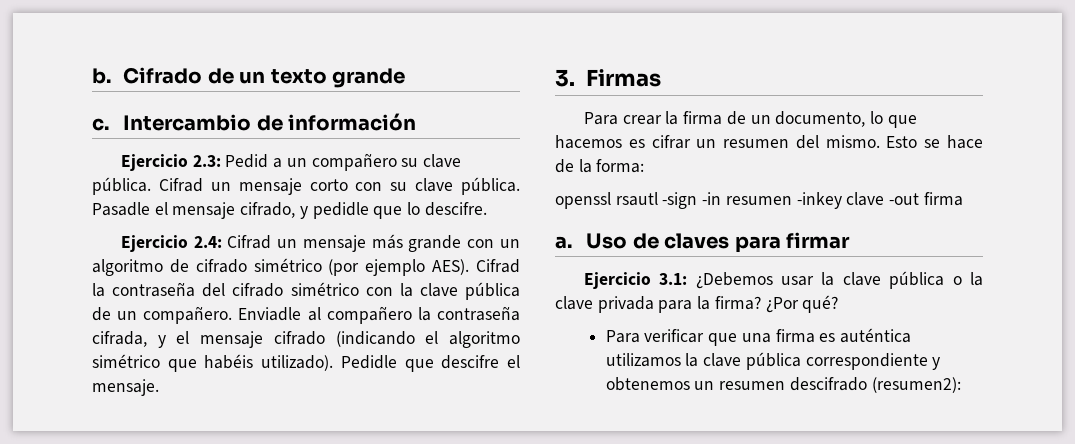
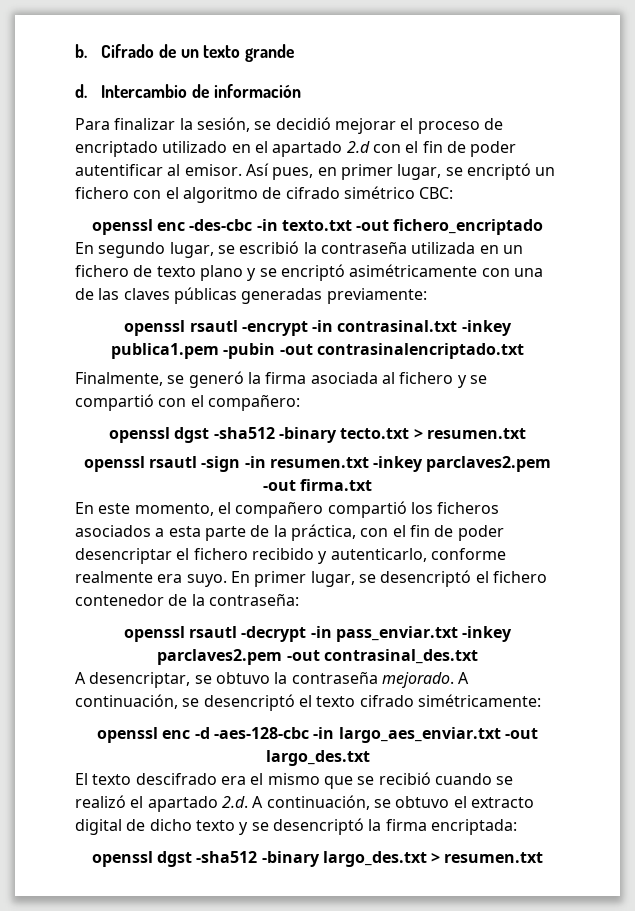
[92,118,109,131] c. -> [75,84,87,98] d.
[120,153,461,171] [92,177,520,195] [92,202,487,219] [120,234,520,252] [92,258,520,276] [92,282,520,300] [92,306,520,324] [92,331,520,348] [92,354,520,372] [92,379,159,396] [555,69,662,87] [583,111,917,128] [555,135,983,149] [555,159,645,173] [555,192,963,209] [555,232,851,253] [583,271,984,289] [555,295,839,313] [605,328,912,346] [605,352,941,370] [605,377,961,393] Ejercicio 2.3: Pedid a un compañero su clave pública. Cifrad un mensaje corto con su clave pública. Pasadle el mensaje cifrado, y pedidle que lo descifre. // Ejercicio 2.4: Cifrad un mensaje más grande con un algoritmo de cifrado simétrico (por ejemplo AES). Cifrad la contraseña del cifrado simétrico con la clave pública de un compañero. Enviadle al compañero la contraseña cifrada, y el mensaje cifrado (indicando el algoritmo simétrico que habéis utilizado). Pedidle que descifre el mensaje. // 3. Firmas // Para crear la firma de un documento, lo que hacemos es cifrar un resumen del mismo. Esto se hace de la forma: // openssl rsautl -sign -in resumen -inkey clave -out firma // a. Uso de claves para firmar // Ejercicio 3.1: ¿Debemos usar la clave pública o la clave privada para la firma? ¿Por qué? // Para verificar que una firma es auténtica utilizamos la clave pública correspondiente y obtenemos un resumen descifrado (resumen2): -> [75,117,503,134] [75,141,517,157] [75,163,556,180] [75,186,454,203] [91,219,544,235] [75,241,523,258] [75,264,543,281] [75,287,427,304] [124,320,512,336] [111,343,524,359] [75,371,487,388] [75,394,300,411] [109,427,526,443] [83,456,552,472] [262,479,373,491] [75,501,500,518] [75,524,504,541] [75,548,506,564] [75,570,547,587] [75,593,299,606] [123,626,513,642] [157,649,478,665] [75,671,470,688] [75,694,541,711] [97,727,538,743] [265,750,370,766] [75,772,514,789] [75,795,534,812] [75,818,517,835] [91,851,544,867] Para finalizar la sesión, se decidió mejorar el proceso de encriptado utilizado en el apartado 2.d con el fin de poder autentificar al emisor. Así pues, en primer lugar, se encriptó un fichero con el algoritmo de cifrado simétrico CBC: // openssl enc -des-cbc -in texto.txt -out fichero_encriptado // En segundo lugar, se escribió la contraseña utilizada en un fichero de texto plano y se encriptó asimétricamente con una de las claves públicas generadas previamente: // openssl rsautl -encrypt -in contrasinal.txt -inkey publica1.pem -pubin -out contrasinalencriptado.txt // Finalmente, se generó la firma asociada al fichero y se compartió con el compañero: // openssl dgst -sha512 -binary tecto.txt > resumen.txt // openssl rsautl -sign -in resumen.txt -inkey parclaves2.pem -out firma.txt // En este momento, el compañero compartió los ficheros asociados a esta parte de la práctica, con el fin de poder desencriptar el fichero recibido y autenticarlo, conforme realmente era suyo. En primer lugar, se desencriptó el fichero contenedor de la contraseña: // openssl rsautl -decrypt -in pass_enviar.txt -inkey parclaves2.pem -out contrasinal_des.txt // A desencriptar, se obtuvo la contraseña mejorado. A continuación, se desencriptó el texto cifrado simétricamente: // openssl enc -d -aes-128-cbc -in largo_aes_enviar.txt -out largo_des.txt // El texto descifrado era el mismo que se recibió cuando se realizó el apartado 2.d. A continuación, se obtuvo el extracto digital de dicho texto y se desencriptó la firma encriptada: // openssl dgst -sha512 -binary largo_des.txt > resumen.txt

